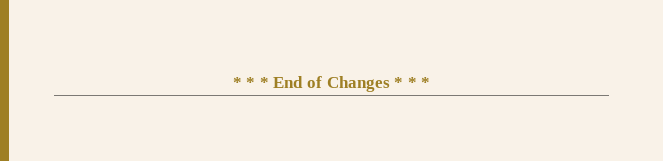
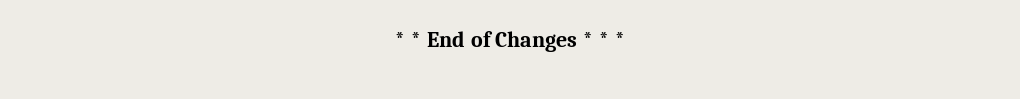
[232,77,269,88] * * * -> [395,32,421,47] * *

